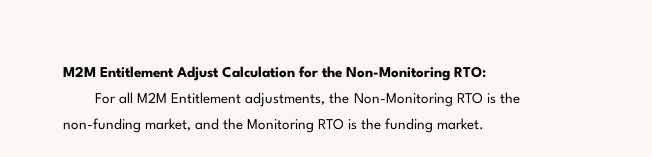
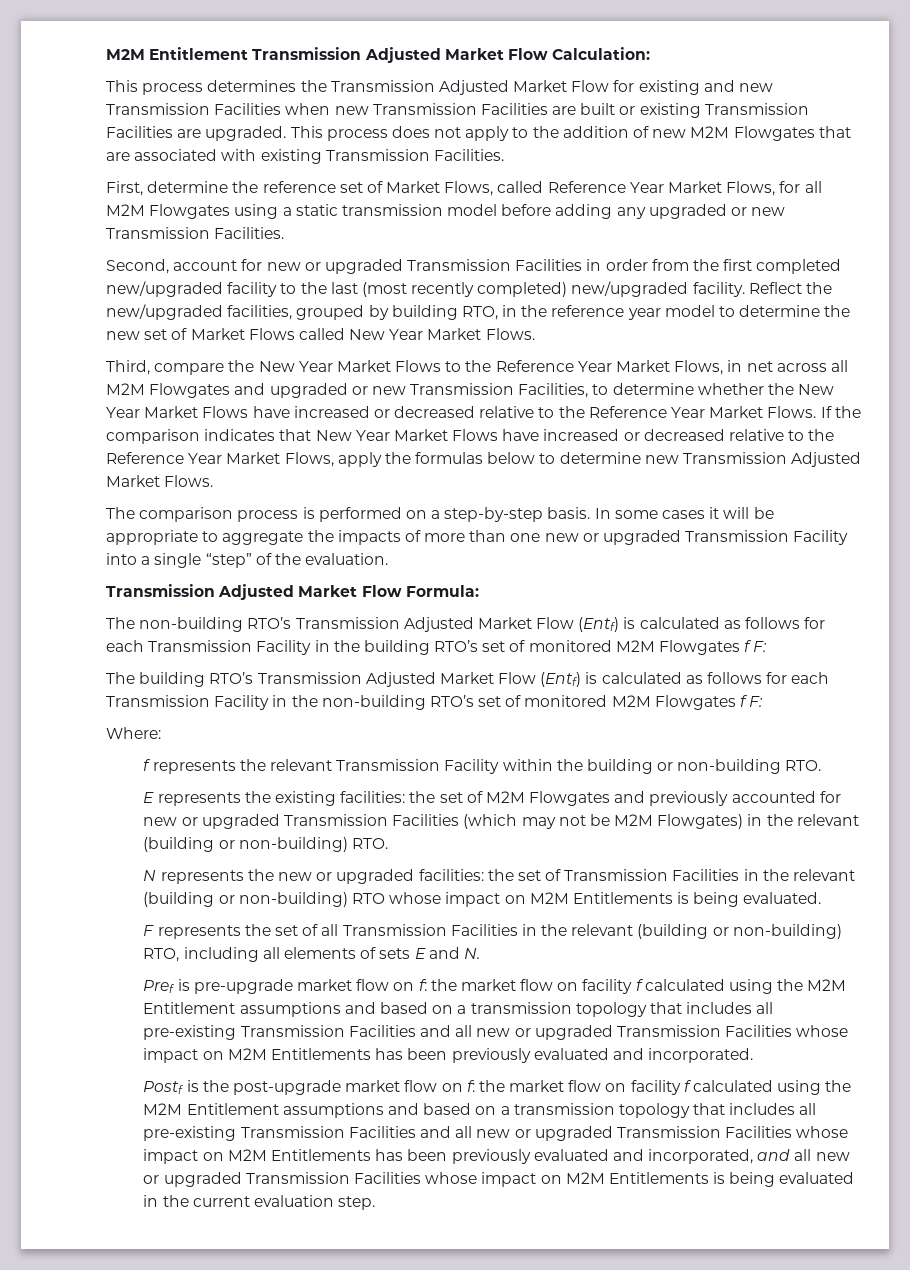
[63,66,487,81] [95,92,520,107] [63,118,485,133] M2M Entitlement Adjust Calculation for the Non-Monitoring RTO: // For all M2M Entitlement adjustments, the Non-Monitoring RTO is the non-funding market, and the Monitoring RTO is the funding market. -> [106,47,651,63] [106,80,774,95] [106,103,809,118] [106,126,851,141] [106,149,504,164] [106,181,822,196] [106,204,786,219] [106,227,285,239] [106,259,842,274] [106,281,833,297] [106,304,851,320] [106,328,535,340] [106,360,848,375] [106,383,835,398] [106,406,861,418] [106,429,835,444] [106,452,862,467] [106,475,214,487] [106,507,774,522] [106,530,849,545] [106,553,389,568] [106,584,479,600] [106,617,826,632] [106,640,768,655] [106,672,830,687] [106,695,764,710] [106,727,161,739] [143,759,822,774] [143,791,841,806] [143,814,859,829] [143,837,388,852] [143,869,856,884] [143,892,822,907] [143,924,842,939] [143,947,480,962] [143,979,847,994] [143,1002,774,1017] [143,1025,849,1040] [143,1048,754,1063] [143,1080,852,1095] [143,1103,817,1118] [143,1126,849,1141] [143,1149,850,1164] [143,1172,855,1187] [143,1195,376,1210] M2M Entitlement Transmission Adjusted Market Flow Calculation: // This process determines the Transmission Adjusted Market Flow for existing and new Transmission Facilities when new Transmission Facilities are built or existing Transmission Facilities are upgraded. This process does not apply to the addition of new M2M Flowgates that are associated with existing Transmission Facilities. // First, determine the reference set of Market Flows, called Reference Year Market Flows, for all M2M Flowgates using a static transmission model before adding any upgraded or new Transmission Facilities. // Second, account for new or upgraded Transmission Facilities in order from the first completed new/upgraded facility to the last (most recently completed) new/upgraded facility. Reflect the new/upgraded facilities, grouped by building RTO, in the reference year model to determine the new set of Market Flows called New Year Market Flows. // Third, compare the New Year Market Flows to the Reference Year Market Flows, in net across all M2M Flowgates and upgraded or new Transmission Facilities, to determine whether the New Year Market Flows have increased or decreased relative to the Reference Year Market Flows. If the comparison indicates that New Year Market Flows have increased or decreased relative to the Reference Year Market Flows, apply the formulas below to determine new Transmission Adjusted Market Flows. // The comparison process is performed on a step-by-step basis. In some cases it will be appropriate to aggregate the impacts of more than one new or upgraded Transmission Facility into a single “step” of the evaluation. // Transmission Adjusted Market Flow Formula: // The non-building RTO’s Transmission Adjusted Market Flow (Entf) is calculated as follows for each Transmission Facility in the building RTO’s set of monitored M2M Flowgates f F: // The building RTO’s Transmission Adjusted Market Flow (Entf) is calculated as follows for each Transmission Facility in the non-building RTO’s set of monitored M2M Flowgates f F: // Where: // f represents the relevant Transmission Facility within the building or non-building RTO. // E represents the existing facilities: the set of M2M Flowgates and previously accounted for new or upgraded Transmission Facilities (which may not be M2M Flowgates) in the relevant (building or non-building) RTO. // N represents the new or upgraded facilities: the set of Transmission Facilities in the relevant (building or non-building) RTO whose impact on M2M Entitlements is being evaluated. // F represents the set of all Transmission Facilities in the relevant (building or non-building) RTO, including all elements of sets E and N. // Pref is pre-upgrade market flow on f: the market flow on facility f calculated using the M2M Entitlement assumptions and based on a transmission topology that includes all pre-existing Transmission Facilities and all new or upgraded Transmission Facilities whose impact on M2M Entitlements has been previously evaluated and incorporated. // Postf is the post-upgrade market flow on f: the market flow on facility f calculated using the M2M Entitlement assumptions and based on a transmission topology that includes all pre-existing Transmission Facilities and all new or upgraded Transmission Facilities whose impact on M2M Entitlements has been previously evaluated and incorporated, and all new or upgraded Transmission Facilities whose impact on M2M Entitlements is being evaluated in the current evaluation step.

